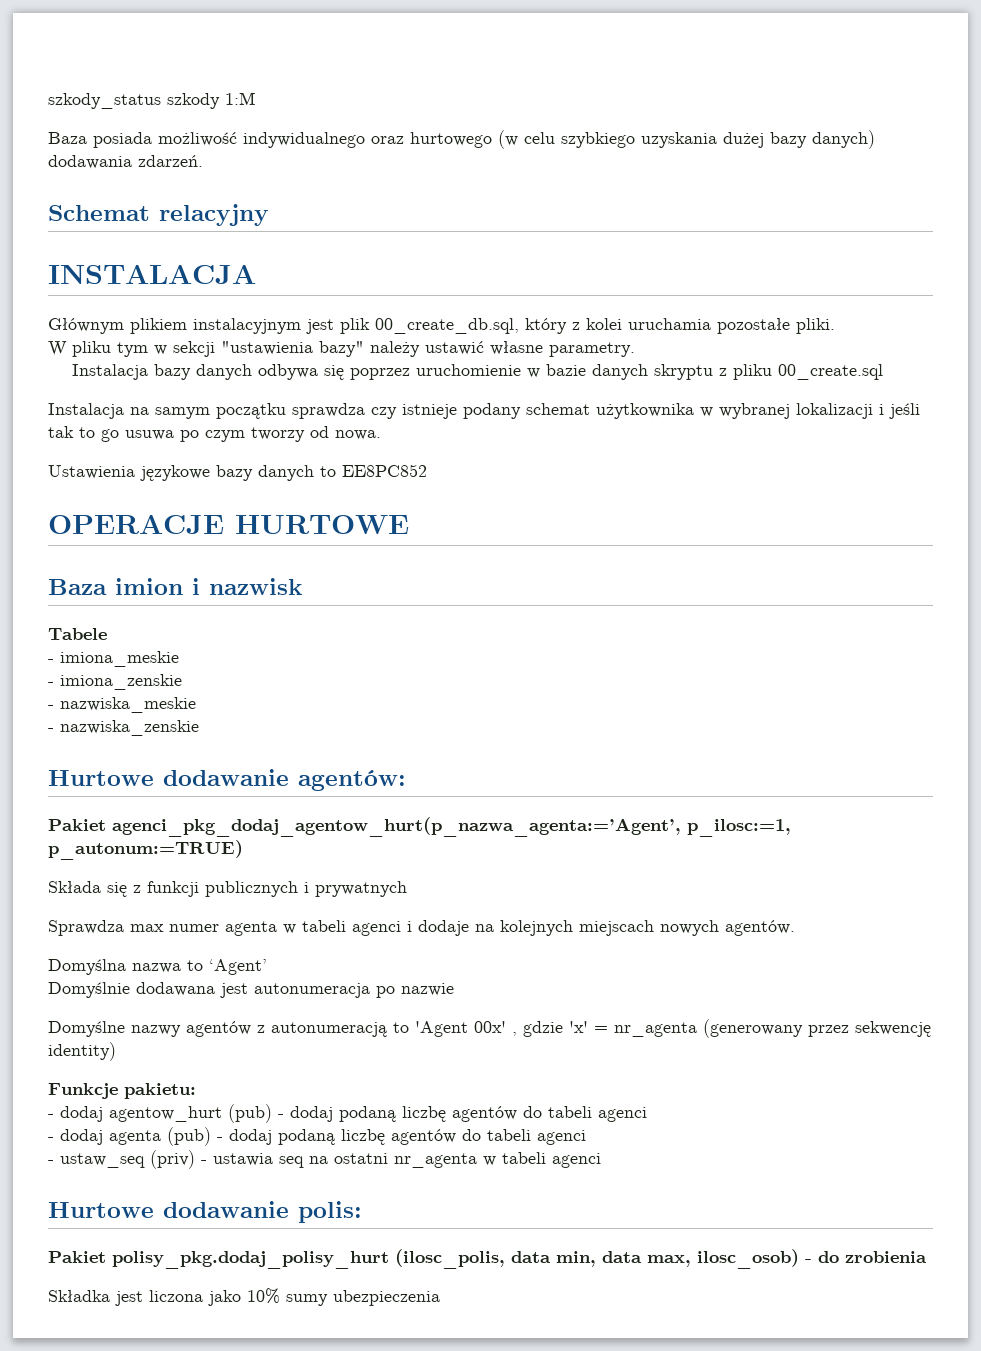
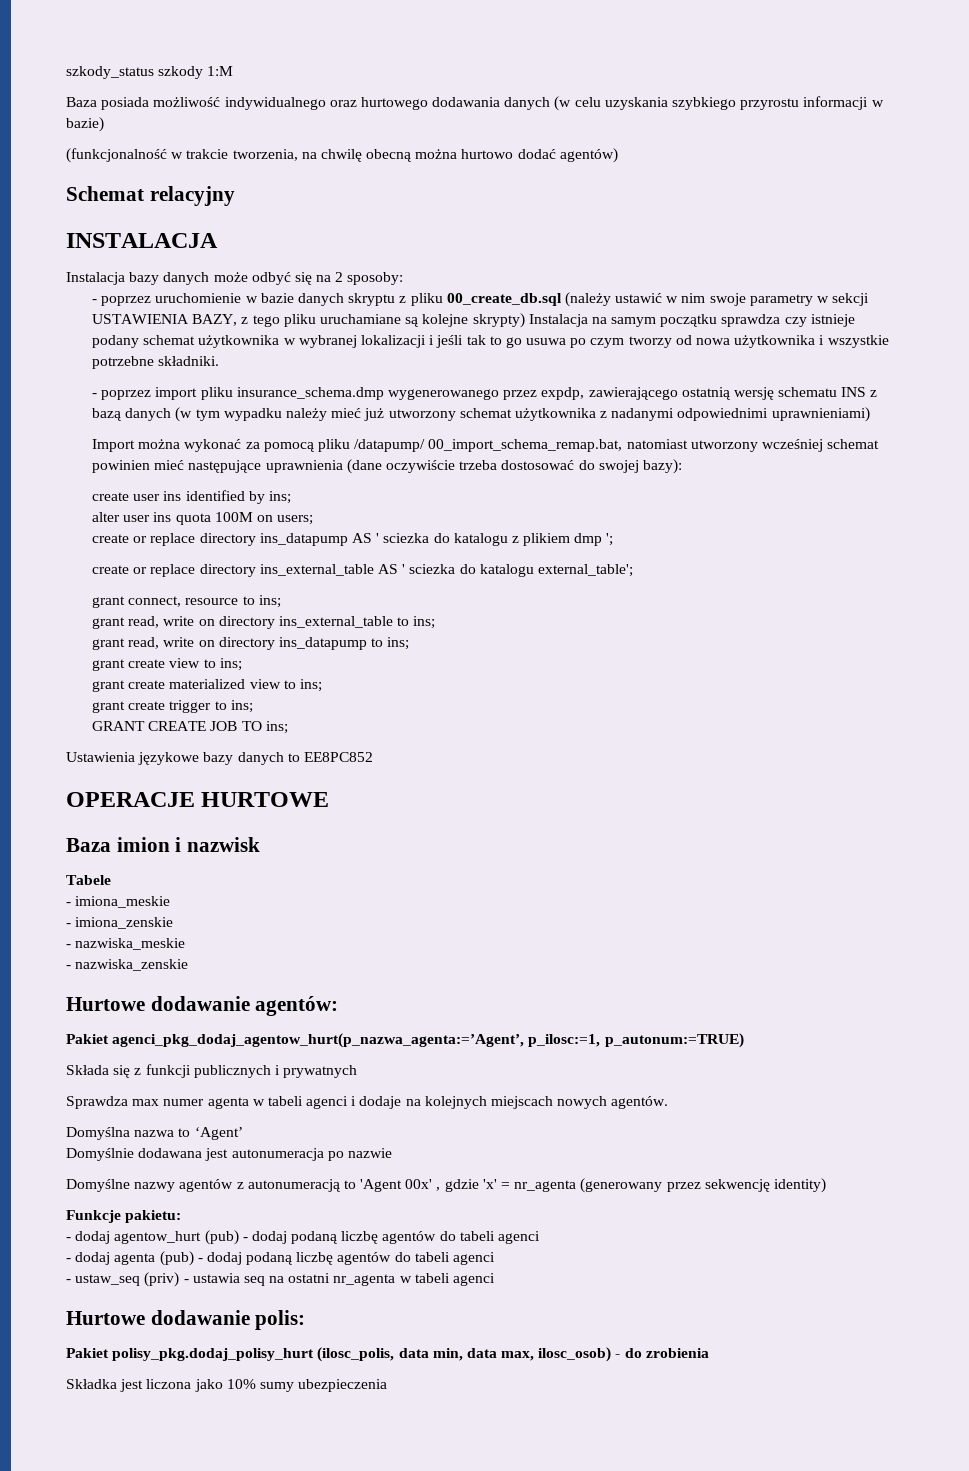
[498,130,875,149] [48,155,203,169] [48,204,269,226] [48,265,256,284] [48,318,835,334] [48,341,635,357] [71,364,344,380] (w celu szybkiego uzyskania dużej bazy danych) dodawania zdarzeń. // Schemat relacyjny // INSTALACJA // Głównym plikiem instalacyjnym jest plik 00_create_db.sql, który z kolei uruchamia pozostałe pliki. // W pliku tym w sekcji "ustawienia bazy" należy ustawić własne parametry. // Instalacja bazy danych odbywa się -> [432,96,884,111] [66,117,104,132] [66,148,618,163] [66,186,235,206] [66,233,218,248] [66,272,404,285] [92,299,98,303] dodawania danych (w celu uzyskania szybkiego przyrostu informacji w bazie) // (funkcjonalność w trakcie tworzenia, na chwilę obecną można hurtowo dodać agentów) // Schemat relacyjny // INSTALACJA // Instalacja bazy danych może odbyć się na 2 sposoby: // -
[777,364,883,380] 00_create.sql // -> [446,292,870,307] [92,313,525,328] 00_create_db.sql (należy ustawić w nim swoje parametry w sekcji USTAWIENIA BAZY, z tego pliku uruchamiane są kolejne skrypty)
[335,430,381,440] nowa. -> [695,335,889,348] [92,356,220,369] [92,387,878,400] [92,407,870,422] [92,439,880,452] [92,459,682,474] [92,490,291,504] [92,512,314,525] [92,533,614,546] [92,564,633,577] [92,595,281,608] [92,616,436,629] [92,637,410,650] [92,658,242,671] [92,679,322,692] [92,700,253,713] [92,721,288,734] nowa użytkownika i wszystkie potrzebne składniki. // - poprzez import pliku insurance_schema.dmp wygenerowanego przez expdp, zawierającego ostatnią wersję schematu INS z bazą danych (w tym wypadku należy mieć już utworzony schemat użytkownika z nadanymi odpowiednimi uprawnieniami) // Import można wykonać za pomocą pliku /datapump/ 00_import_schema_remap.bat, natomiast utworzony wcześniej schemat powinien mieć następujące uprawnienia (dane oczywiście trzeba dostosować do swojej bazy): // create user ins identified by ins; // alter user ins quota 100M on users; // create or replace directory ins_datapump AS ' sciezka do katalogu z plikiem dmp '; // create or replace directory ins_external_table AS ' sciezka do katalogu external_table'; // grant connect, resource to ins; // grant read, write on directory ins_external_table to ins; // grant read, write on directory ins_datapump to ins; // grant create view to ins; // grant create materialized view to ins; // grant create trigger to ins; // GRANT CREATE JOB TO ins;

